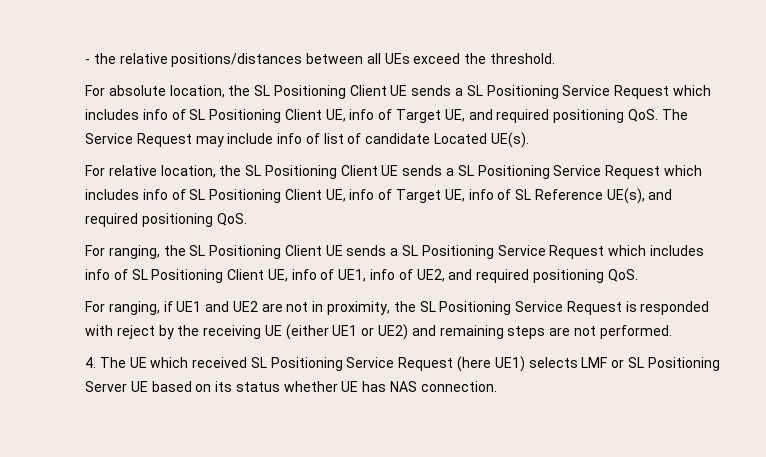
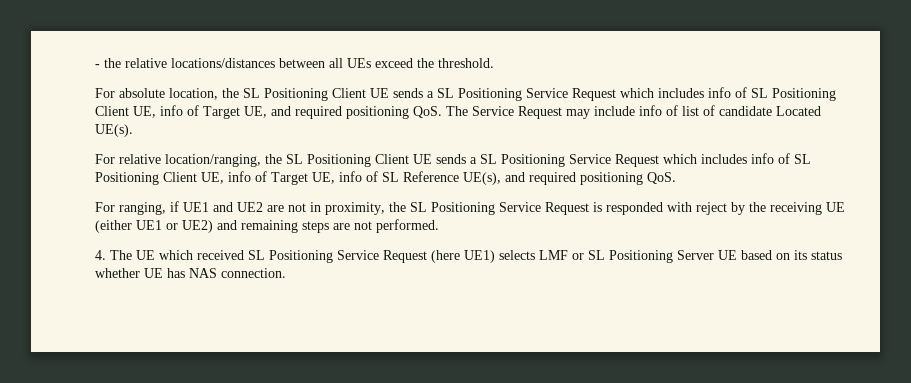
[171,53,303,67] positions/distances -> [171,58,276,68] locations/distances
[160,165,216,178] location, -> [165,154,262,167] location/ranging,
[84,245,704,259] [84,269,638,283] // For ranging, the SL Positioning Client UE sends a SL Positioning Service Request which includes info of SL Positioning Client UE, info of UE1, info of UE2, and required positioning QoS. -> (677, 178) none

